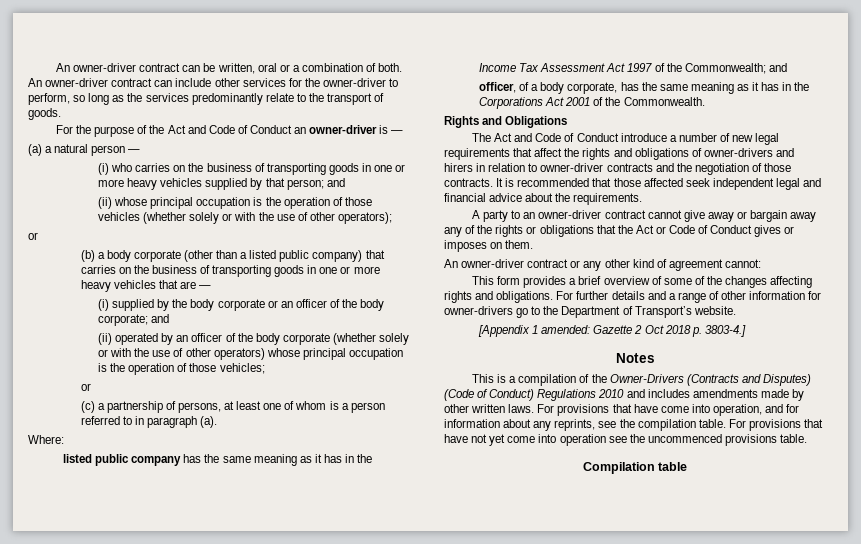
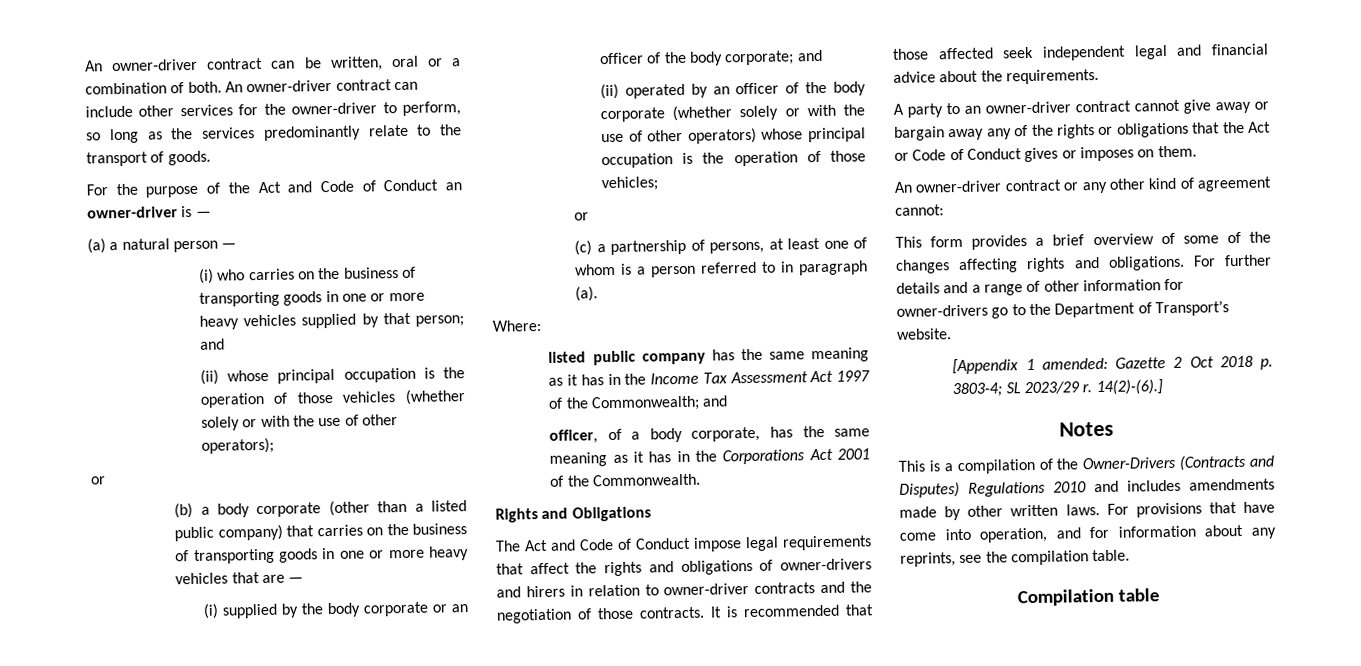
[620,133,754,142] introduce a number of new -> [693,537,742,552] impose
[704,325,746,337] 3803-4.] -> [952,379,1163,398] 3803-4; SL 2023/29 r. 14(2)-(6).]
[444,389,535,401] (Code of Conduct) -> (960, 490) none
[728,419,824,431] [444,434,808,446] For provisions that have not yet come into operation see the uncommenced provisions table. -> (1131, 555) none

